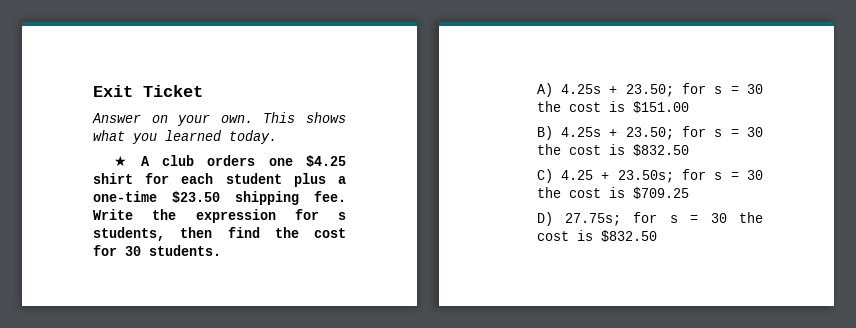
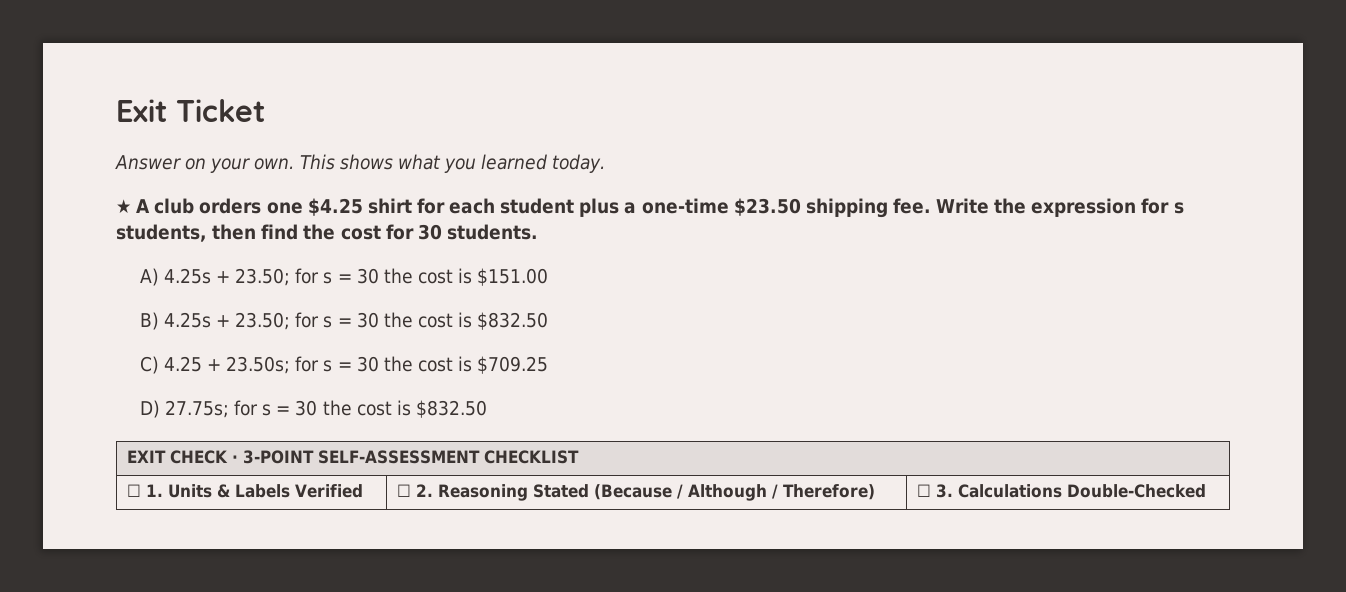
(657, 236) none -> [127,450,580,464] [127,484,364,498] [397,484,876,501] [917,484,1207,498] // EXIT CHECK · 3-POINT SELF-ASSESSMENT CHECKLIST // ☐ 1. Units & Labels Verified | ☐ 2. Reasoning Stated (Because / Although / Therefore) | ☐ 3. Calculations Double-Checked

